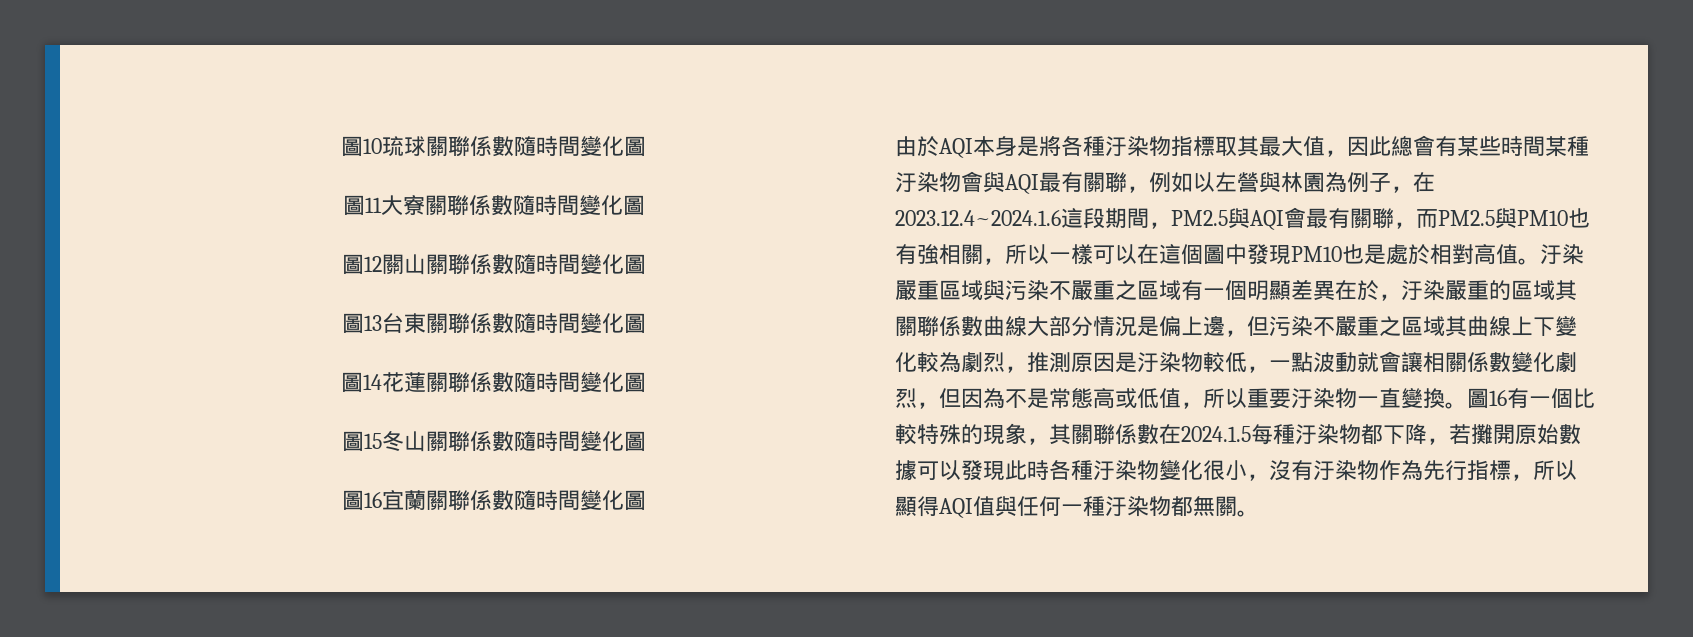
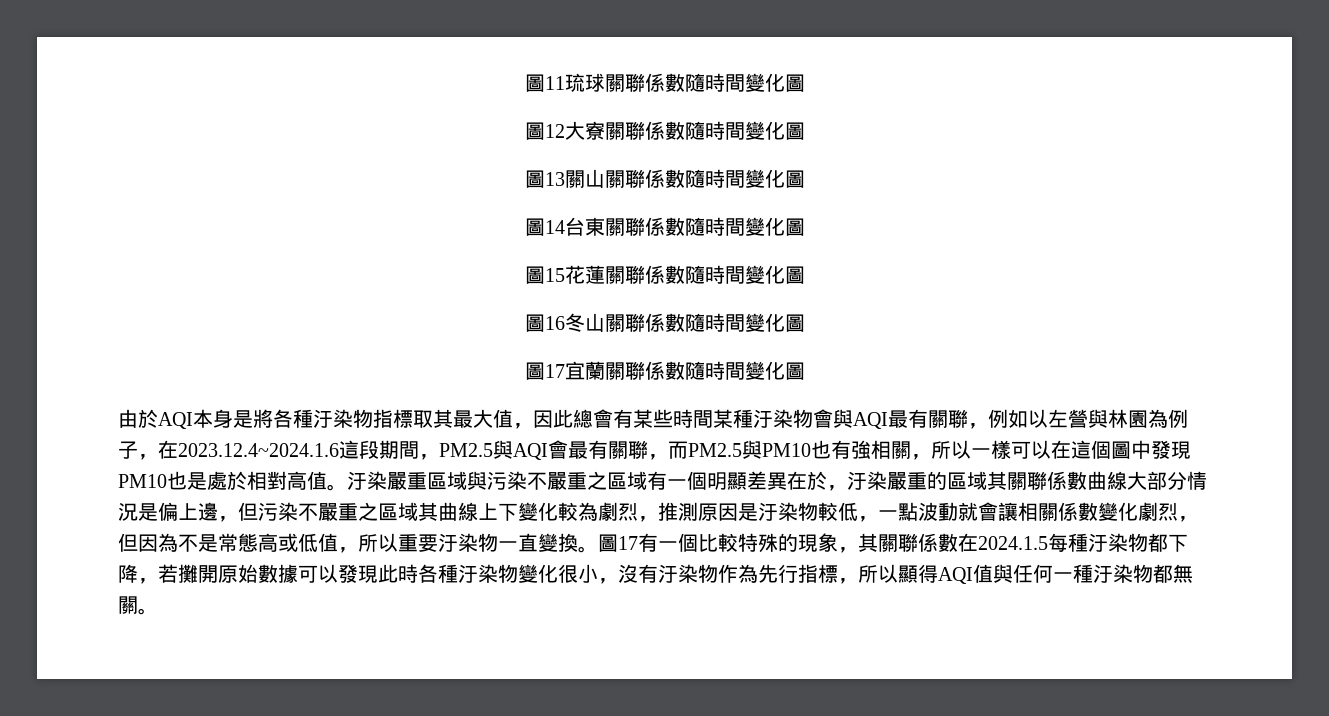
[341,136,382,156] 圖10 -> [524,74,565,92] 圖11
[364,197,382,213] 11 -> [544,124,565,138] 12
[363,256,382,272] 12 -> [544,172,565,186] 13
[363,315,382,331] 13 -> [544,220,565,234] 14
[363,374,382,390] 14 -> [544,268,565,282] 15
[363,433,382,449] 15 -> [544,316,565,330] 16
[363,492,382,508] 16 -> [544,364,565,378] 17
[1489,390,1507,406] 16 -> [618,536,638,550] 17

